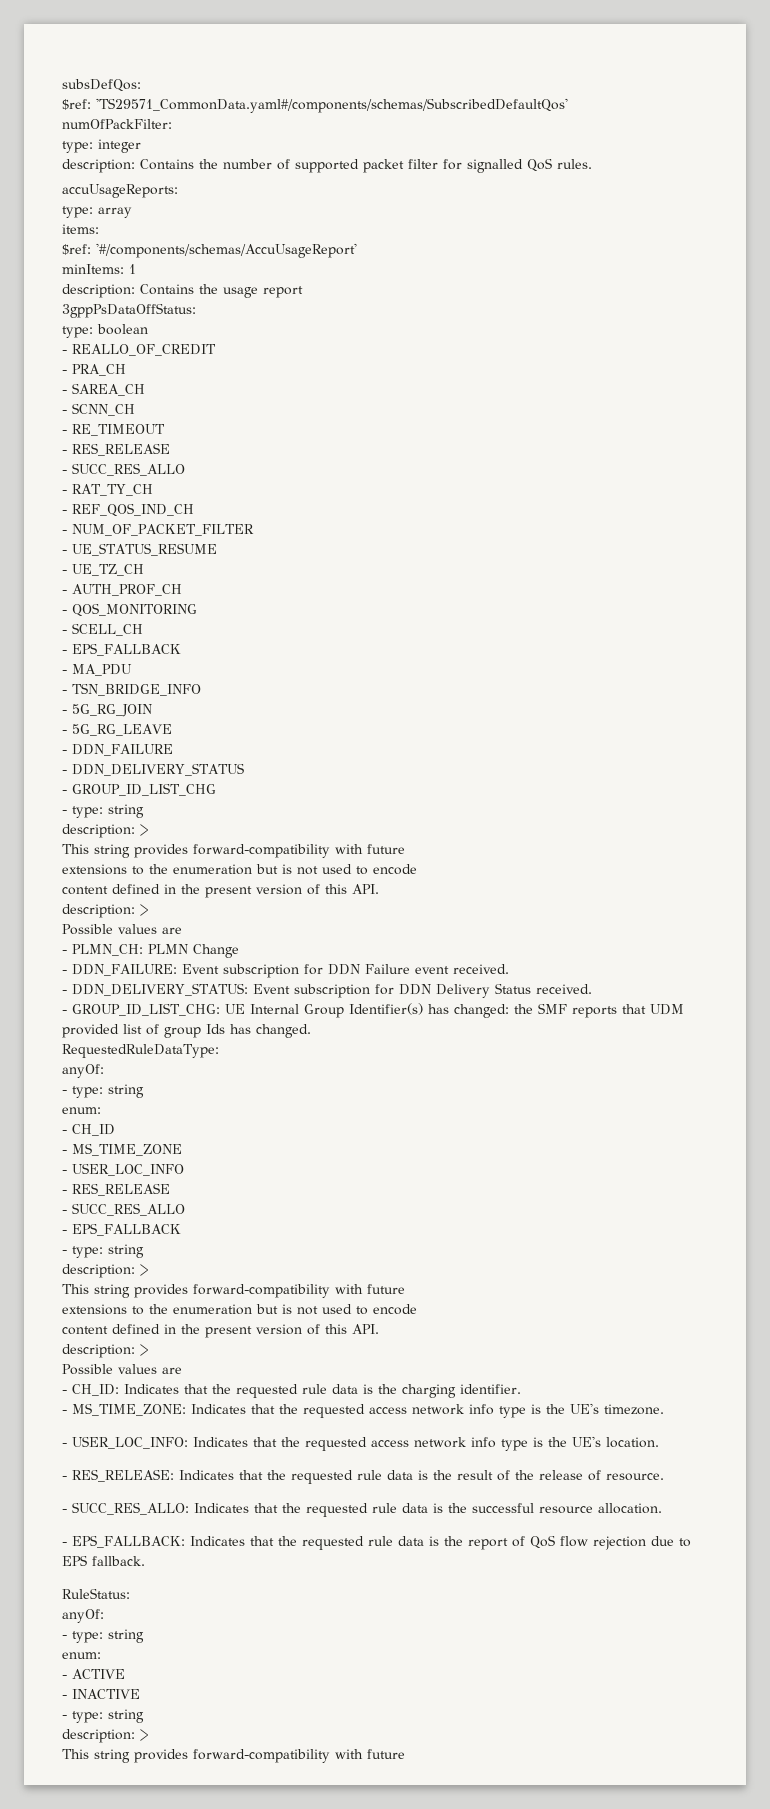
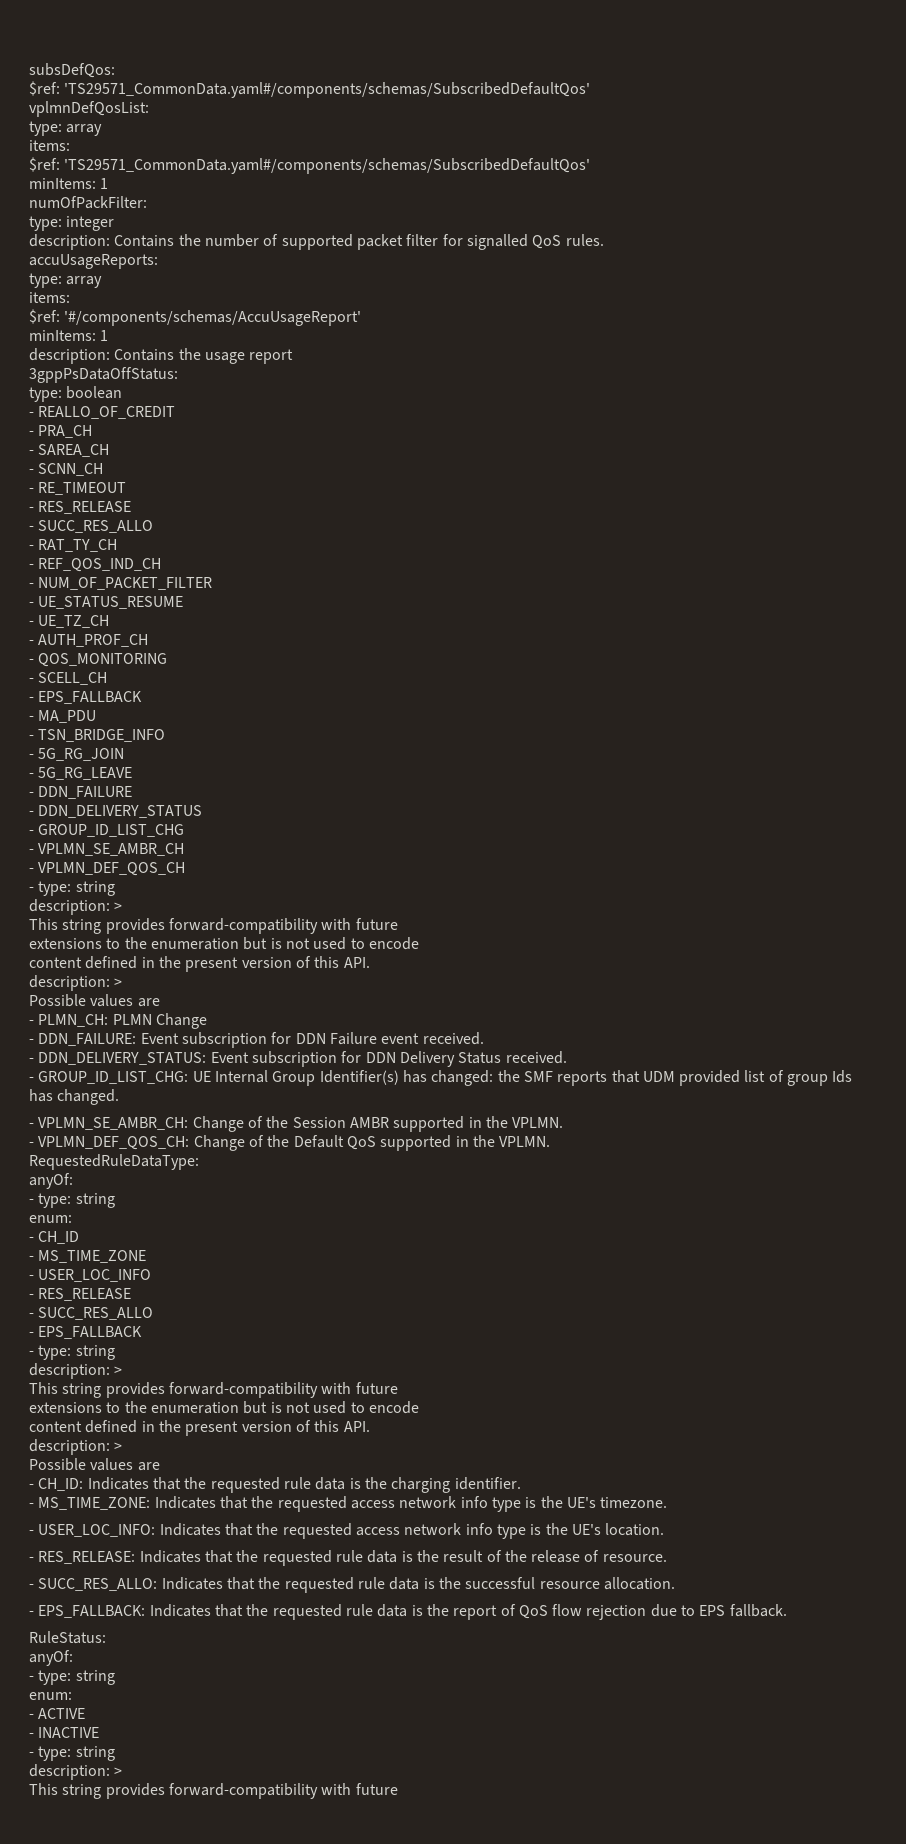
(568, 105) none -> [29,101,149,117] [29,121,103,136] [29,140,70,151] [29,157,591,174] [29,178,109,189] // vplmnDefQosList: // type: array // items: // $ref: 'TS29571_CommonData.yaml#/components/schemas/SubscribedDefaultQos' // minItems: 1
(216, 789) none -> [29,843,185,856] [29,862,186,876] // - VPLMN_SE_AMBR_CH // - VPLMN_DEF_QOS_CH
(311, 1031) none -> [29,1116,564,1132] [29,1135,551,1151] // - VPLMN_SE_AMBR_CH: Change of the Session AMBR supported in the VPLMN. // - VPLMN_DEF_QOS_CH: Change of the Default QoS supported in the VPLMN.

